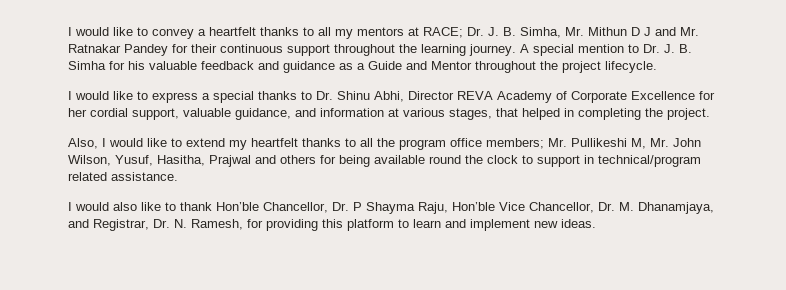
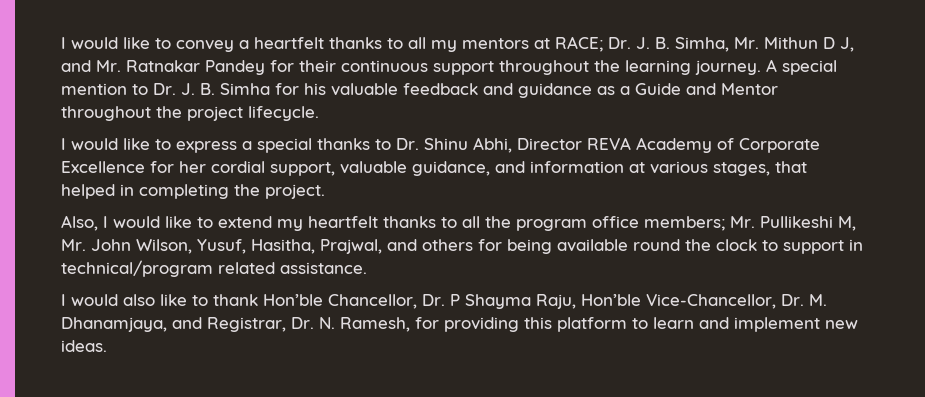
[644,27,651,36] J -> [840,37,854,52] J,
[209,155,251,167] Prajwal -> [320,239,382,254] Prajwal,
[499,202,594,213] Vice Chancellor, -> [646,294,776,309] Vice-Chancellor,

